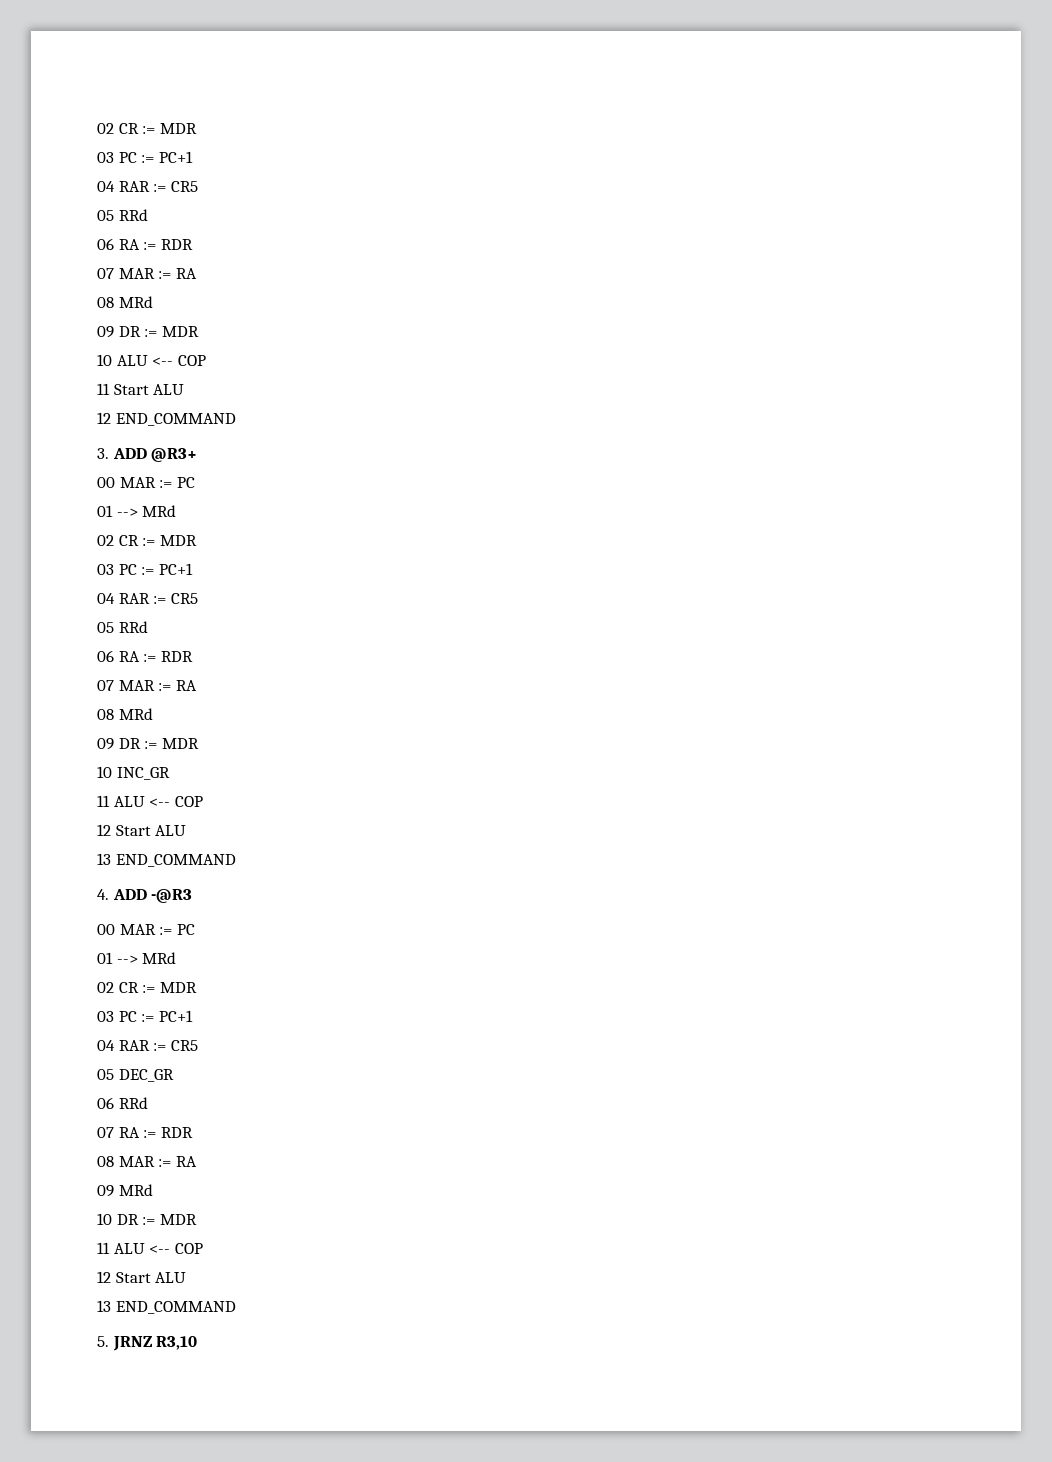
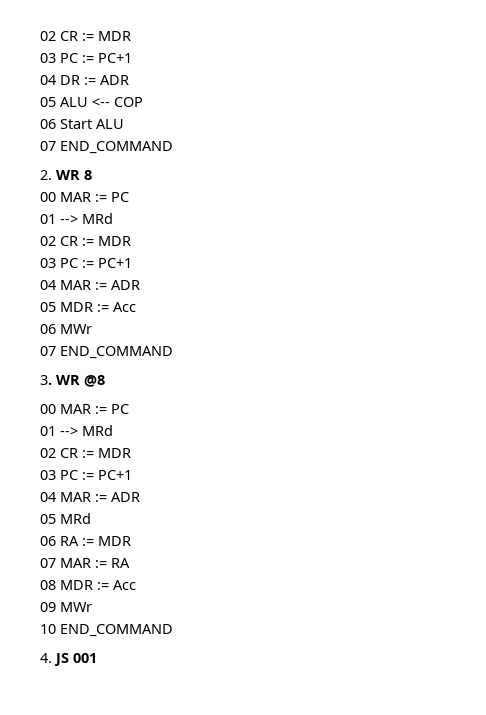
[97,123,197,134] [97,151,193,163] [97,181,198,192] [97,209,148,221] [97,238,193,250] [97,268,197,279] [97,296,153,308] [97,326,199,338] [97,354,206,366] [97,383,185,395] [97,412,236,426] [97,448,198,462] 02 CR := MDR // 03 PC := PC+1 // 04 RAR := CR5 // 05 RRd // 06 RA := RDR // 07 MAR := RA // 08 MRd // 09 DR := MDR // 10 ALU <-- COP // 11 Start ALU // 12 END_COMMAND // 3. ADD @R3+ -> [40,31,131,41] [40,53,132,63] [40,75,129,85] [40,97,143,107] [40,119,124,129] [40,141,173,154] [40,170,92,180] 02 CR := MDR // 03 PC := PC+1 // 04 DR := ADR // 05 ALU <-- COP // 06 Start ALU // 07 END_COMMAND // 2. WR 8
[118,593,198,604] [97,621,148,633] [97,650,193,662] [97,680,197,691] [97,708,153,720] [97,738,199,750] [97,766,170,780] [97,795,203,807] [97,824,187,836] [97,853,236,867] [97,889,193,903] RAR := CR5 // 05 RRd // 06 RA := RDR // 07 MAR := RA // 08 MRd // 09 DR := MDR // 10 INC_GR // 11 ALU <-- COP // 12 Start ALU // 13 END_COMMAND // 4. ADD -@R3 -> [60,280,140,290] [40,302,136,312] [40,324,92,334] [40,346,173,359] [40,375,105,387] MAR := ADR // 05 MDR := Acc // 06 MWr // 07 END_COMMAND // 3. WR @8
[118,1040,198,1051] [97,1069,174,1082] [97,1097,148,1109] [97,1127,193,1138] [97,1156,197,1167] [97,1184,153,1197] [97,1213,197,1225] [97,1242,203,1254] [97,1271,187,1283] [97,1300,236,1314] [97,1336,198,1351] RAR := CR5 // 05 DEC_GR // 06 RRd // 07 RA := RDR // 08 MAR := RA // 09 MRd // 10 DR := MDR // 11 ALU <-- COP // 12 Start ALU // 13 END_COMMAND // 5. JRNZ R3,10 -> [60,492,140,502] [40,513,91,524] [40,536,131,546] [40,558,130,568] [40,580,136,590] [40,602,92,612] [40,624,173,637] [40,653,97,666] MAR := ADR // 05 MRd // 06 RA := MDR // 07 MAR := RA // 08 MDR := Acc // 09 MWr // 10 END_COMMAND // 4. JS 001

